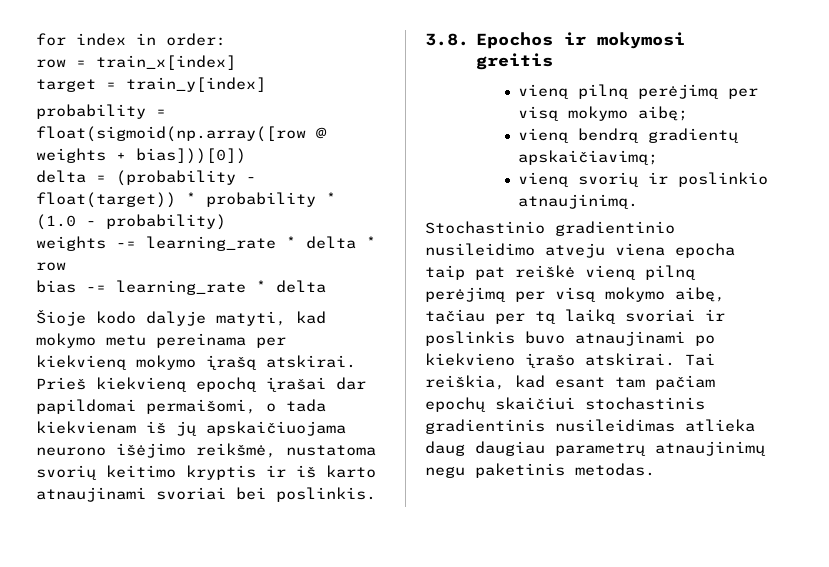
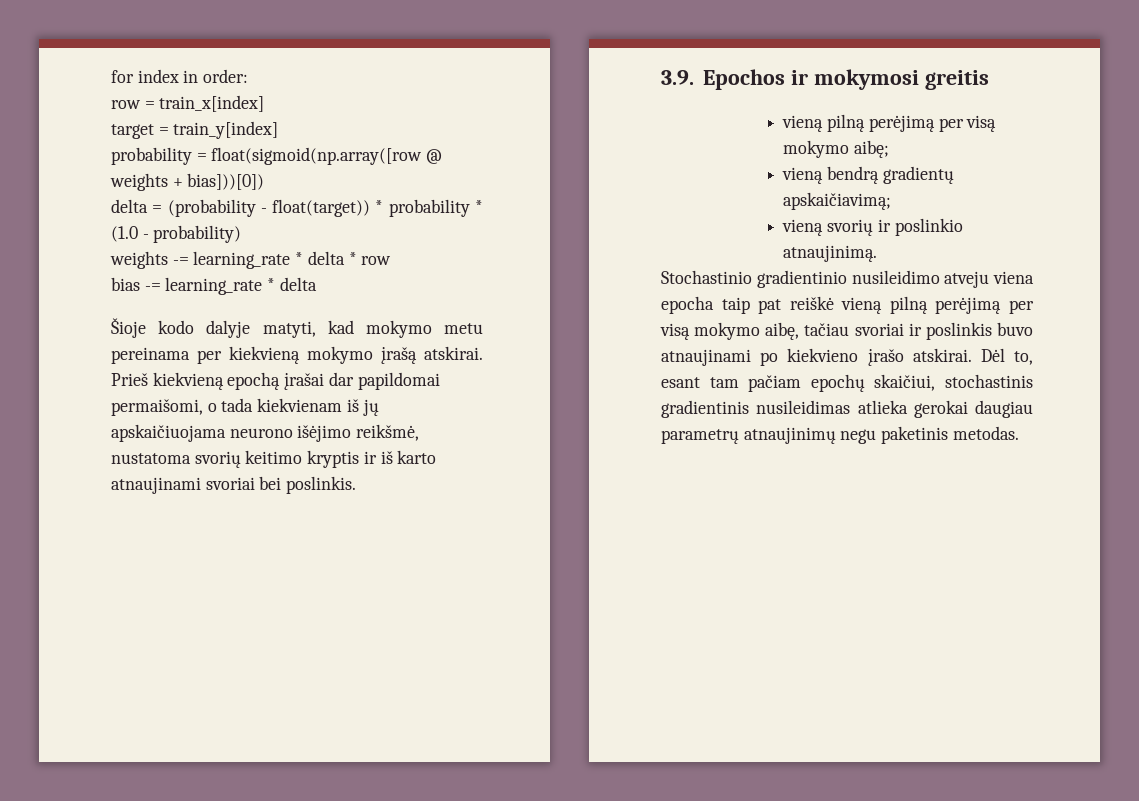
[425,33,469,46] 3.8. -> [661,70,694,85] 3.9.
[495,309,616,324] per tą laiką -> (850, 329) none
[685,353,715,366] [425,375,545,390] Tai reiškia, kad -> [980,348,1033,365] Dėl to,
[495,397,575,410] skaičiui -> [874,374,936,391] skaičiui,
[425,441,465,456] daug -> [913,400,968,418] gerokai

